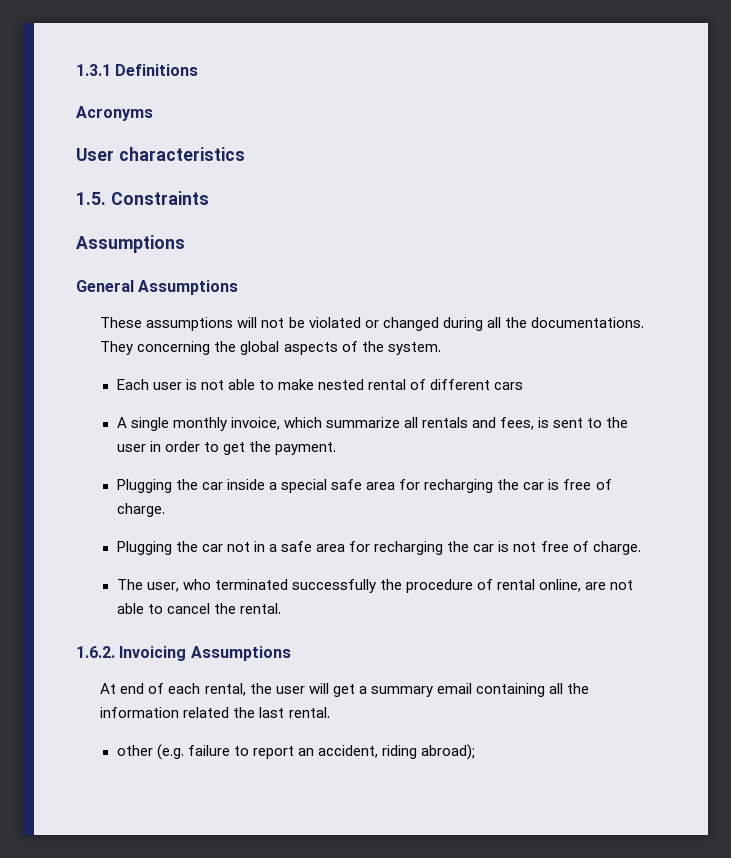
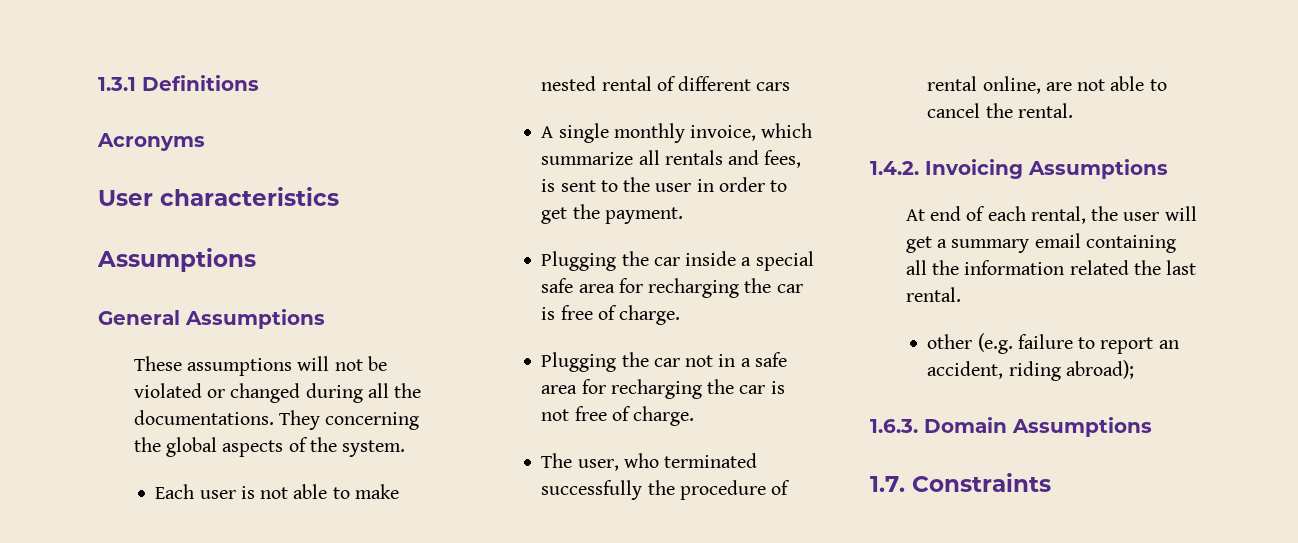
[76,191,209,205] // 1.5. Constraints -> (339, 196) none
[76,646,115,658] 1.6.2. -> [870,161,919,175] 1.4.2.
(476, 752) none -> [870,417,1152,437] [870,473,1051,492] // 1.6.3. Domain Assumptions // 1.7. Constraints

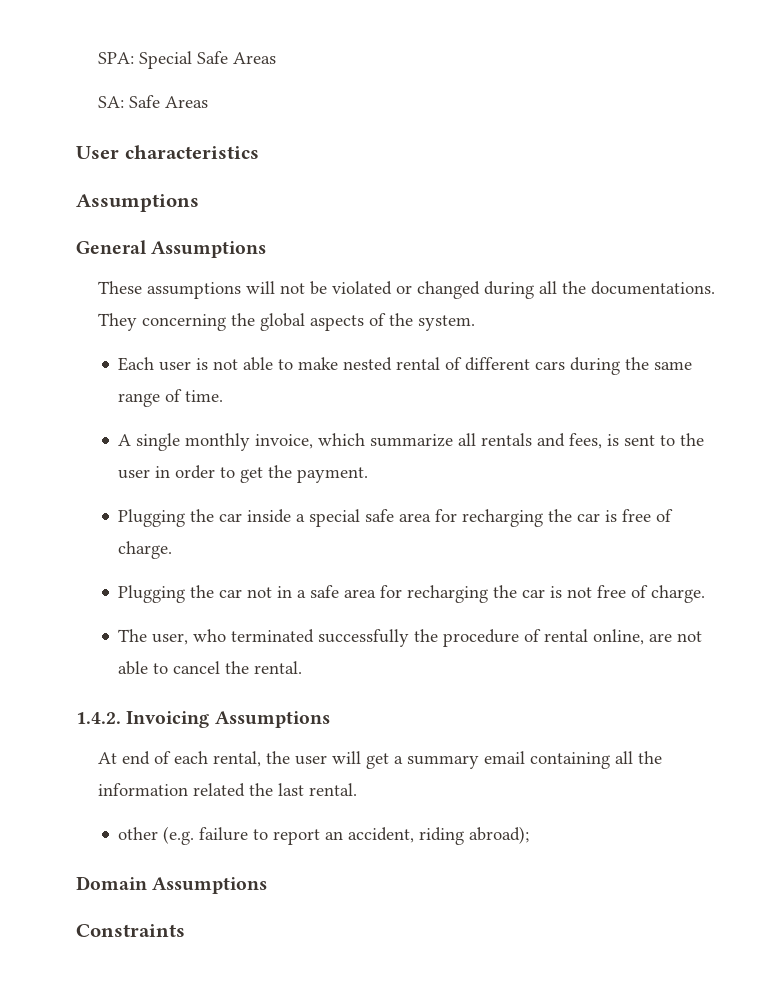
[98,75,259,91] [97,133,205,151] 1.3.1 Definitions // Acronyms -> [97,51,276,69] [97,95,208,108] SPA: Special Safe Areas // SA: Safe Areas
(791, 86) none -> [570,357,693,375] [118,389,224,407] during the same range of time.
[870,419,918,433] 1.6.3. -> (530, 835) none
[870,476,905,492] 1.7. -> (268, 885) none

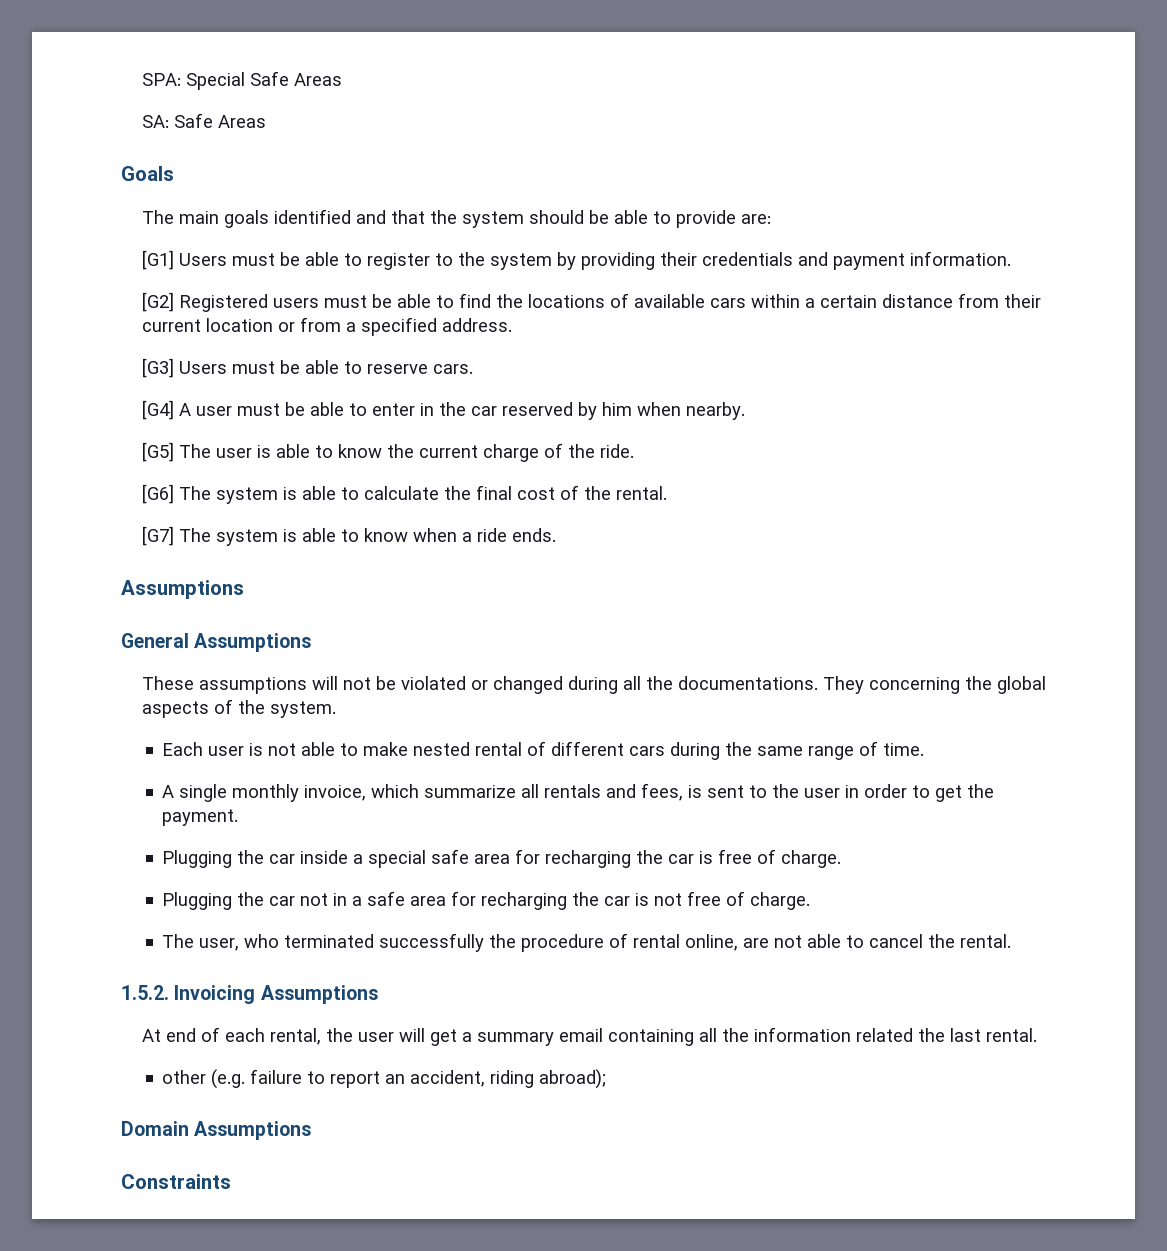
[76,145,259,159] User characteristics -> [121,166,174,181] [141,209,771,228] [141,250,1011,270] [141,292,1041,312] [141,317,512,336] [141,358,473,378] [141,400,745,420] [141,442,634,462] [141,484,667,504] [141,526,556,546] Goals // The main goals identified and that the system should be able to provide are: // [G1] Users must be able to register to the system by providing their credentials and payment information. // [G2] Registered users must be able to find the locations of available cars within a certain distance from their current location or from a specified address. // [G3] Users must be able to reserve cars. // [G4] A user must be able to enter in the car reserved by him when nearby. // [G5] The user is able to know the current charge of the ride. // [G6] The system is able to calculate the final cost of the rental. // [G7] The system is able to know when a ride ends.
[76,712,121,724] 1.4.2. -> [121,985,169,1000] 1.5.2.

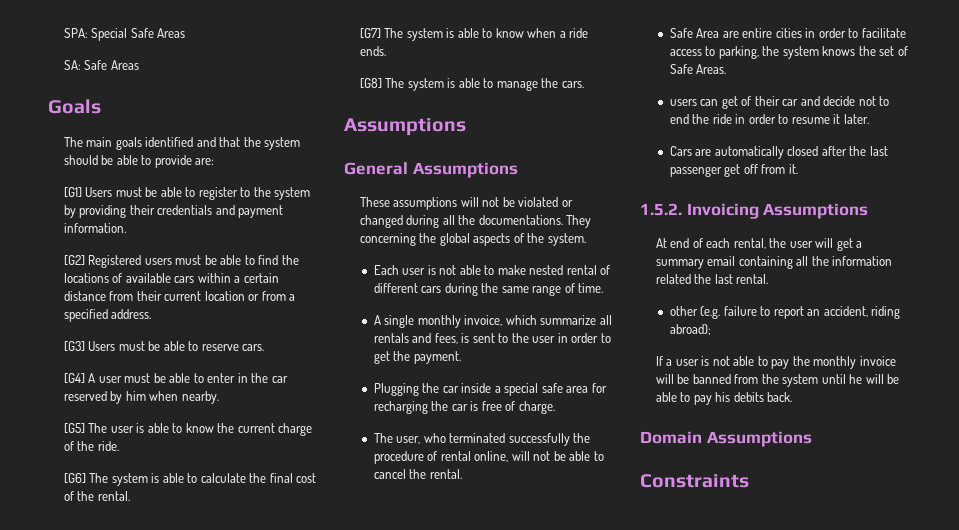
(556, 535) none -> [359,78,584,91] // [G8] The system is able to manage the cars.
[162,891,811,910] // Plugging the car not in a safe area for recharging the car is not free of charge. -> (555, 407) none
[743,935,803,948] are not -> [511,451,566,461] will not be
(1012, 941) none -> [669,28,906,38] [669,46,908,59] [669,64,727,74] [669,96,890,109] [669,114,869,124] [669,146,888,159] [669,164,798,177] // Safe Area are entire cities in order to facilitate access to parking, the system knows the set of Safe Areas. // users can get of their car and decide not to end the ride in order to resume it later. // Cars are automatically closed after the last passenger get off from it.
(607, 1079) none -> [655,356,896,369] [655,374,900,387] [655,392,793,405] // If a user is not able to pay the monthly invoice will be banned from the system until he will be able to pay his debits back.

